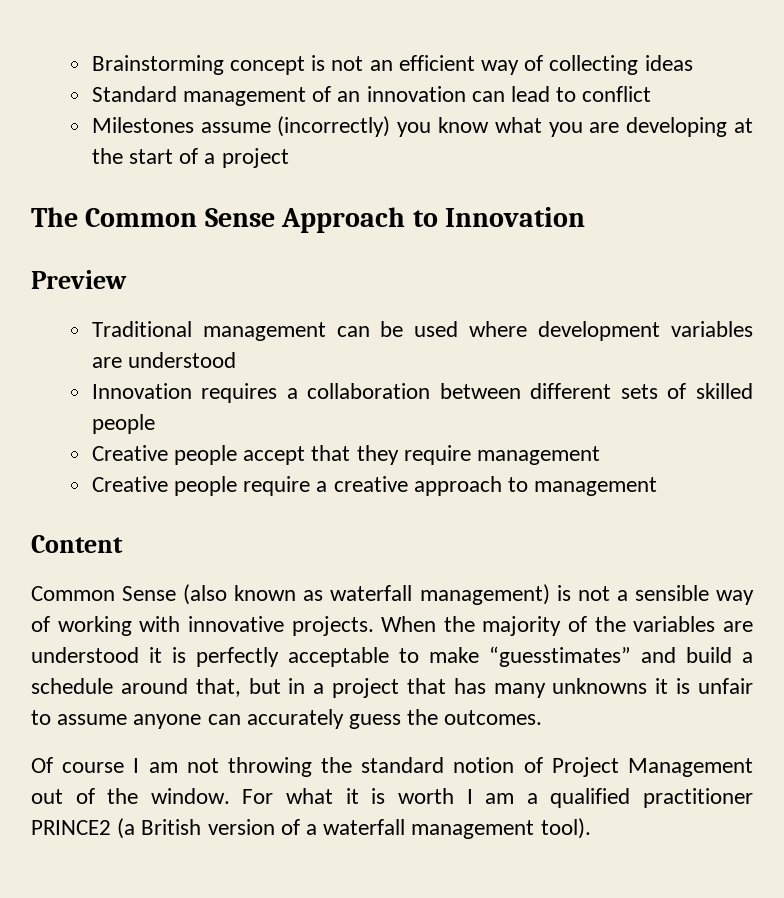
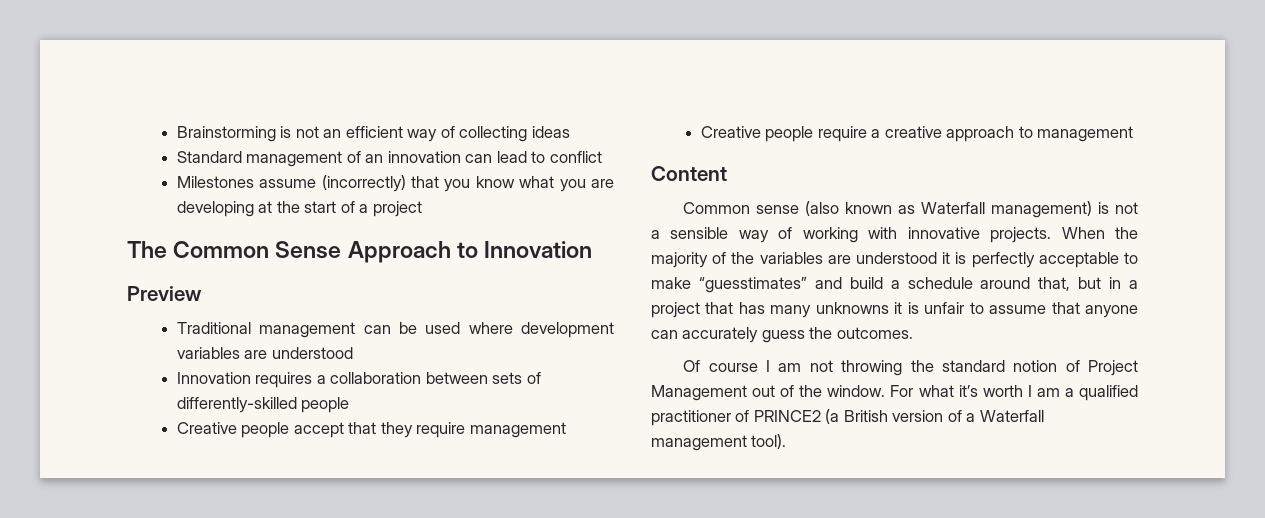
[229,56,305,75] concept -> (276, 134) none
(391, 126) none -> [411,176,440,188] that
[530,383,612,399] different -> (488, 378) none
[696,383,753,399] skilled -> [176,397,297,413] differently-skilled
[122,586,177,601] Sense -> [756,205,800,214] sense
[330,585,413,601] waterfall -> [921,202,986,214] Waterfall
(128, 719) none -> [1051,302,1080,314] that
[345,788,386,804] it is -> [958,385,978,397] it’s
(754, 798) none -> [735,410,750,422] of
[323,819,406,835] waterfall -> [979,410,1044,422] Waterfall

